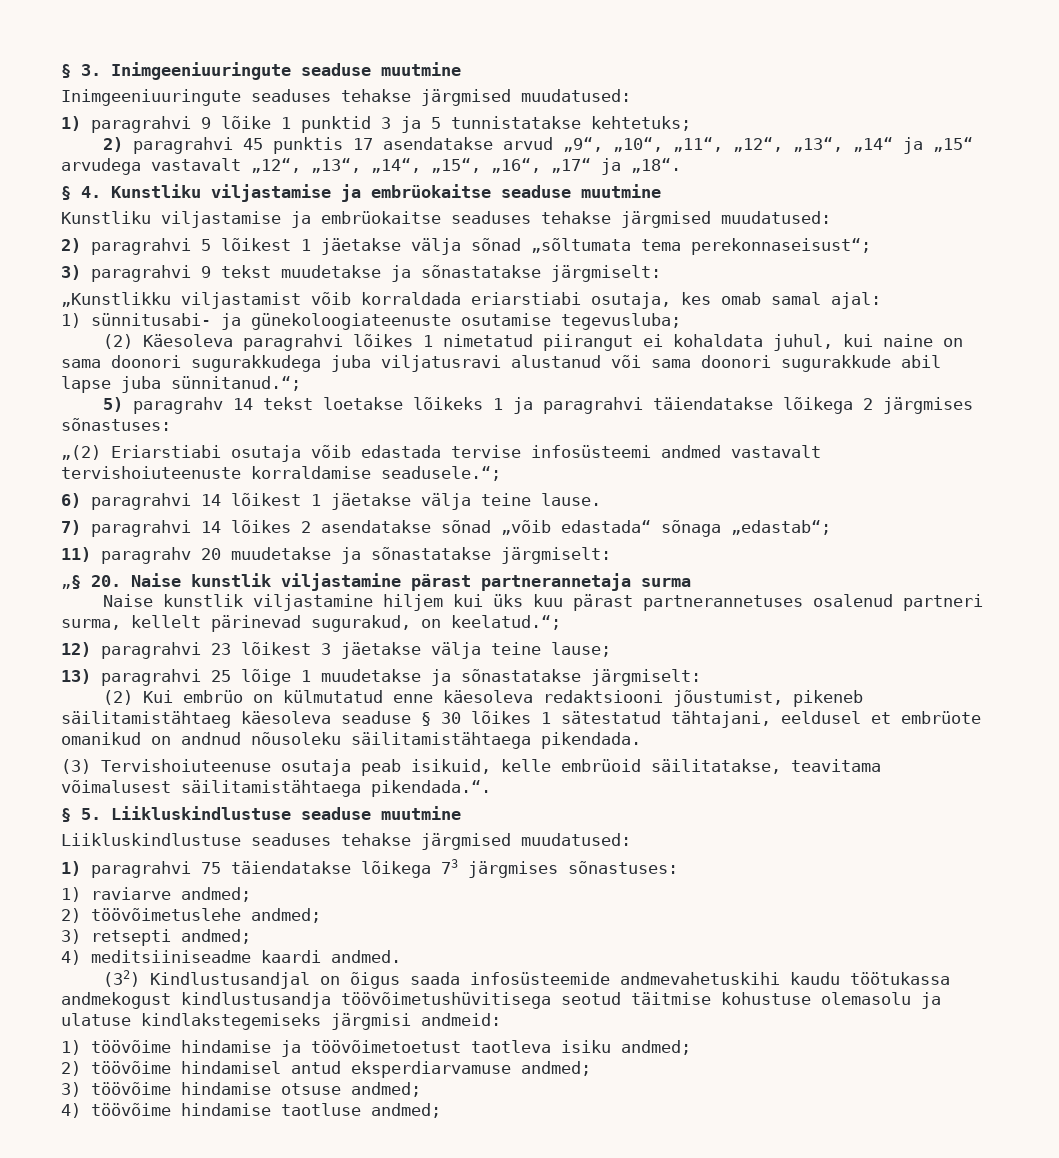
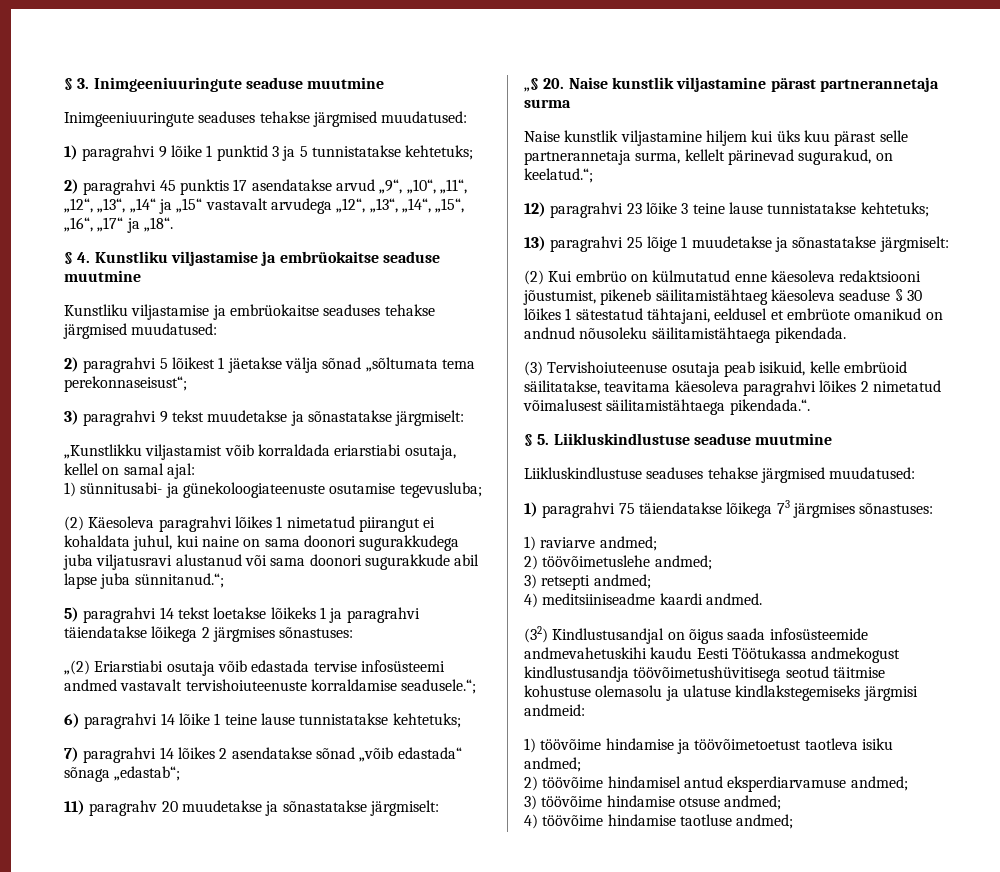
[61,158,241,175] arvudega vastavalt -> [205,198,332,214] vastavalt arvudega
[681,292,761,305] kes omab -> [64,463,120,475] kellel on
[132,397,223,414] paragrahv -> [83,607,157,623] paragrahvi
[231,493,601,510] lõikest 1 jäetakse välja teine lause. -> [178,713,461,728] lõike 1 teine lause tunnistatakse kehtetuks;
[642,594,983,611] partnerannetuses osalenud partneri -> [879,130,908,142] [524,150,631,165] selle partnerannetaja
[241,642,611,659] lõikest 3 jäetakse välja teine lause; -> [645,202,929,217] lõike 3 teine lause tunnistatakse kehtetuks;
(881, 765) none -> [674,380,941,396] käesoleva paragrahvi lõikes 2 nimetatud
[849,972,950,985] töötukassa -> [696,647,807,659] Eesti Töötukassa

